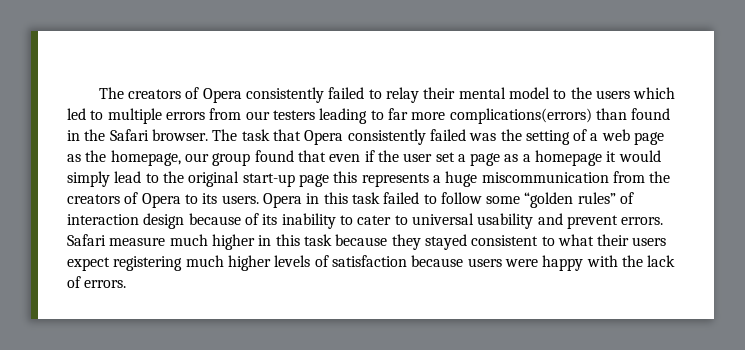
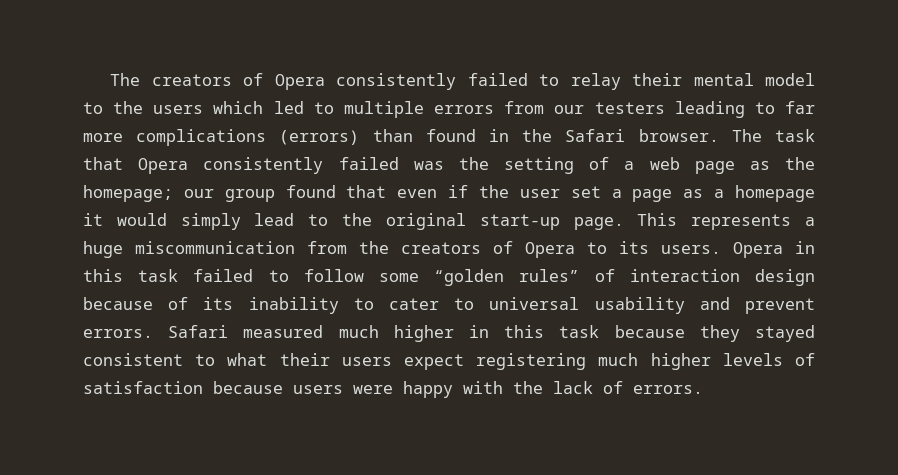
[449,108,592,124] complications(errors) -> [136,129,360,146] complications (errors)
[110,150,181,166] homepage, -> [83,185,173,202] homepage;
[298,171,358,187] page this -> [573,213,678,230] page. This
[109,237,166,246] measure -> [243,325,324,338] measured

